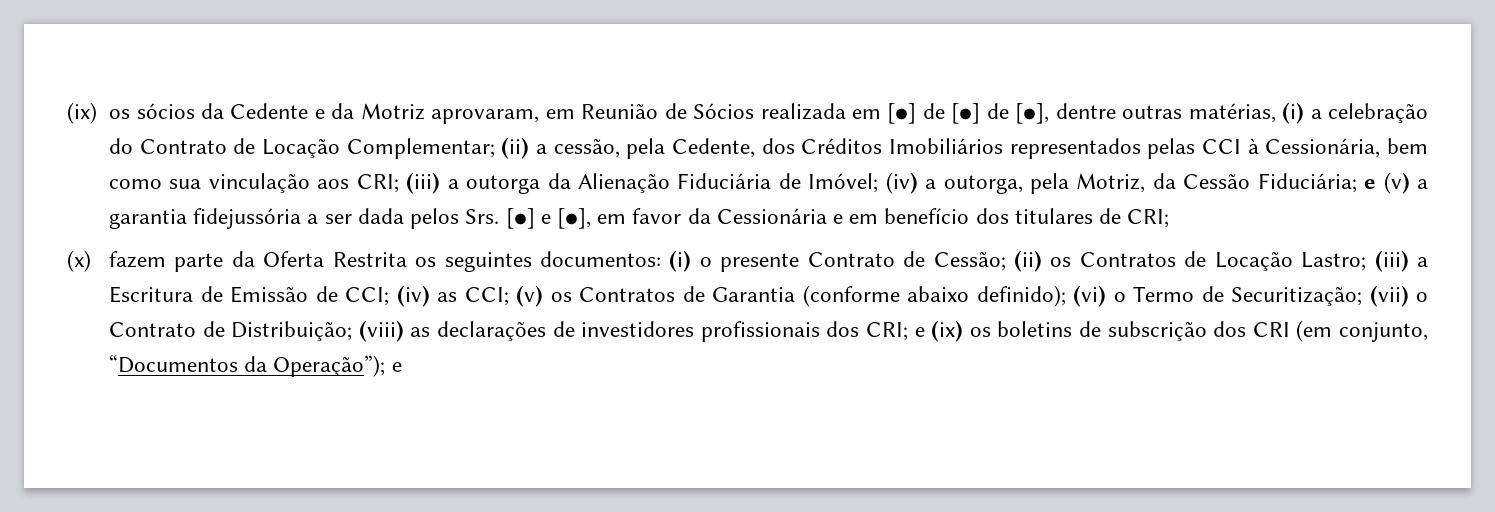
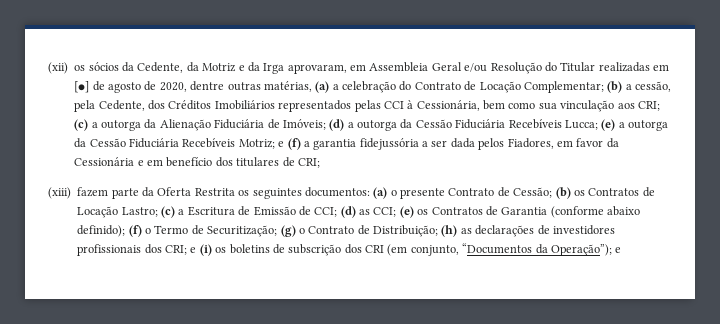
[67,102,97,124] (ix) -> [48,62,68,74] (xii)
[230,103,309,119] Cedente -> [137,62,237,73] Cedente, da Motriz
[360,103,425,120] Motriz -> [263,63,285,74] Irga
[581,103,1050,124] Reunião de Sócios realizada em [●] de [●] de [●], -> [369,62,669,74] [74,81,187,93] Assembleia Geral e/ou Resolução do Titular realizadas em [●] de agosto de 2020,
[1282,102,1305,124] (i) -> [315,81,330,93] (a)
[501,137,530,159] (ii) -> [607,81,623,93] (b)
[406,172,441,194] (iii) -> [74,119,89,131] (c)
[808,172,1410,194] Imóvel; (iv) a outorga, pela Motriz, da Cessão Fiduciária; e (v) -> [282,119,668,131] [74,138,301,150] Imóveis; (d) a outorga da Cessão Fiduciária Recebíveis Lucca; (e) a outorga da Cessão Fiduciária Recebíveis Motriz; e (f)
[465,208,591,229] Srs. [●] e [●], -> [507,138,554,149] Fiadores,
[67,250,91,272] (x) -> [48,187,71,199] (xiii)
[669,250,692,272] (i) -> [373,187,388,199] (a)
[1014,250,1043,272] (ii) -> [555,187,571,199] (b)
[1374,250,1409,272] (iii) -> [161,206,175,218] (c)
[396,285,430,307] (iv) -> [340,206,356,218] (d)
[516,285,544,307] (v) -> [399,206,414,218] (e)
[1073,285,1107,307] (vi) -> [128,225,142,237] (f)
[1369,285,1409,307] (vii) -> [280,225,296,237] (g)
[358,320,404,342] (viii) -> [441,225,458,237] (h)
[931,320,964,342] (ix) -> [199,244,212,256] (i)

